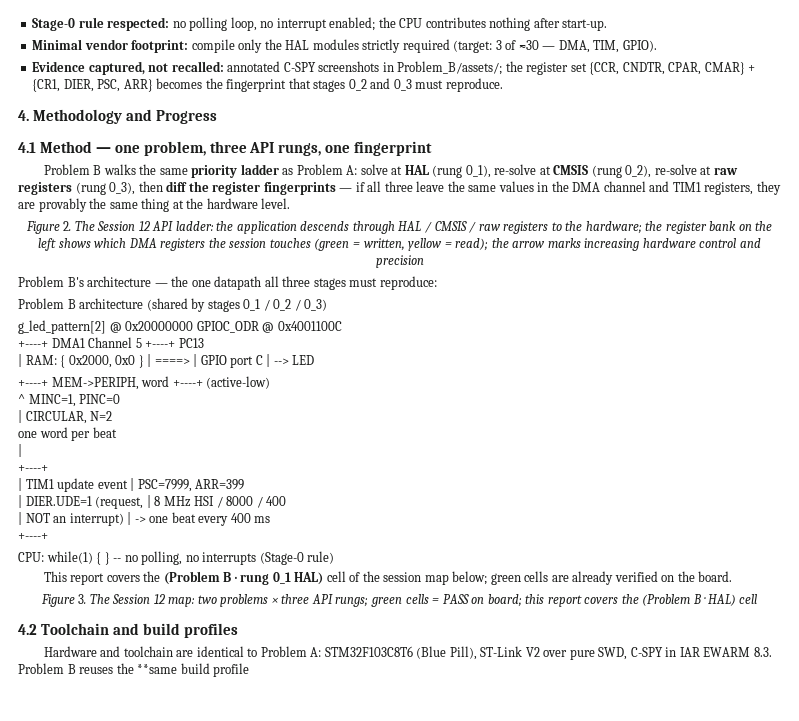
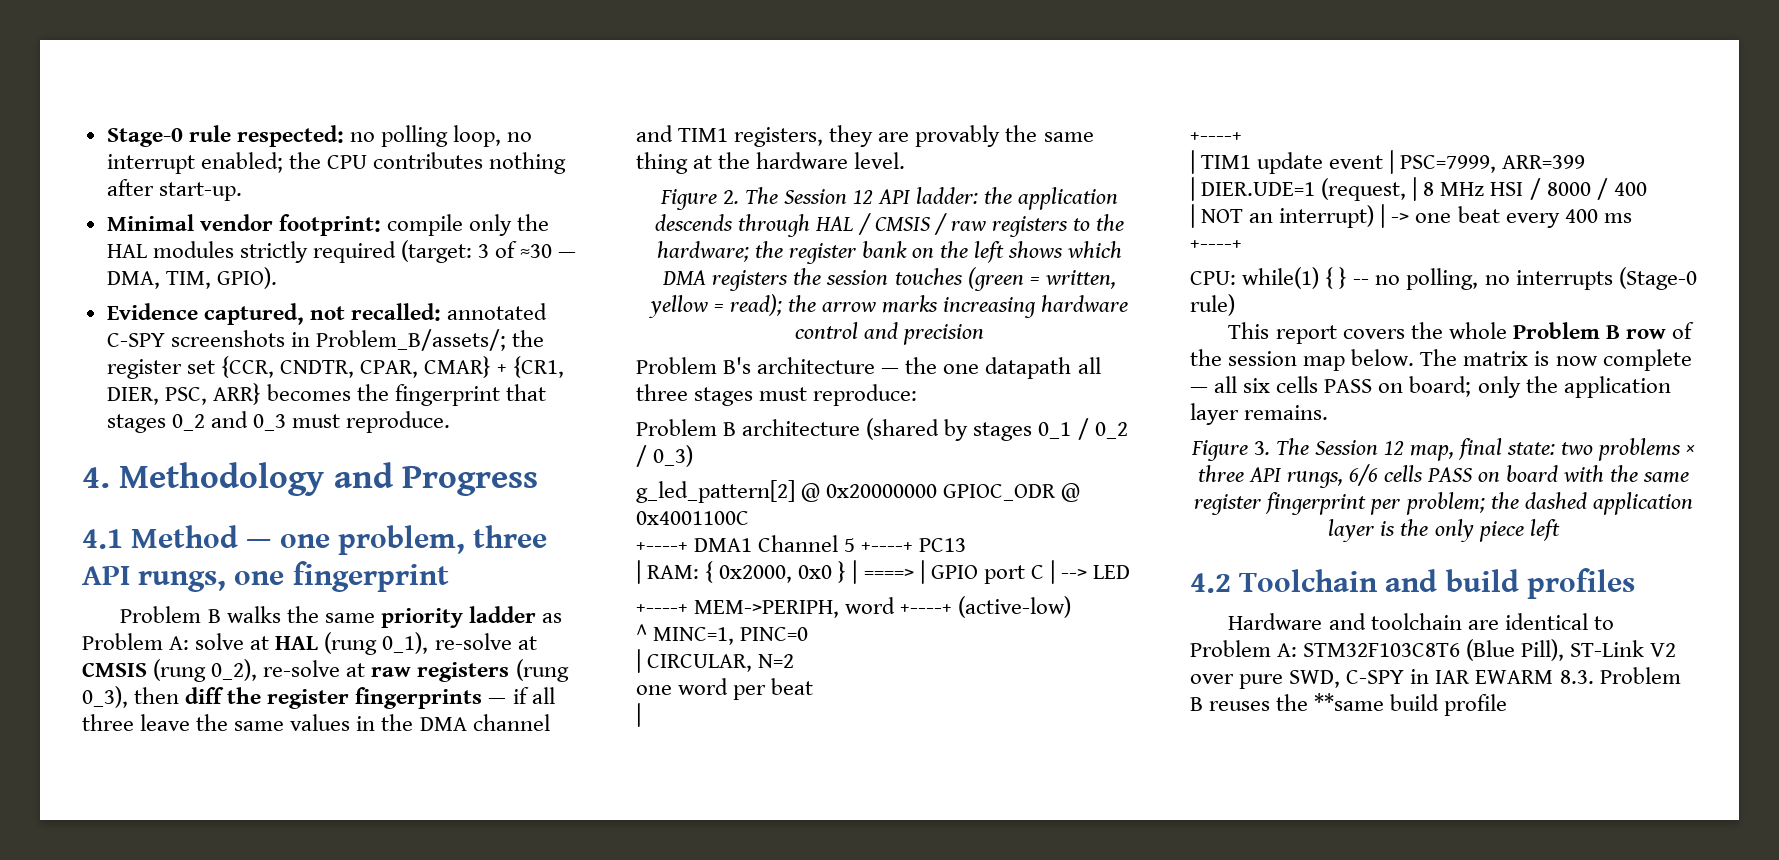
[163,571,733,585] (Problem B · rung 0_1 HAL) cell of the session map below; green cells are already verified on the board. -> [1448,322,1695,339] [1190,349,1692,371] [1190,376,1671,398] [1190,403,1329,425] whole Problem B row of the session map below. The matrix is now complete — all six cells PASS on board; only the application layer remains.
[168,597,196,607] map: -> [1410,438,1556,461] map, final state:
[335,594,758,607] rungs; green cells = PASS on board; this report covers the (Problem B · HAL) cell -> [1286,464,1690,488] [1194,492,1693,515] [1328,519,1560,542] rungs, 6/6 cells PASS on board with the same register fingerprint per problem; the dashed application layer is the only piece left

